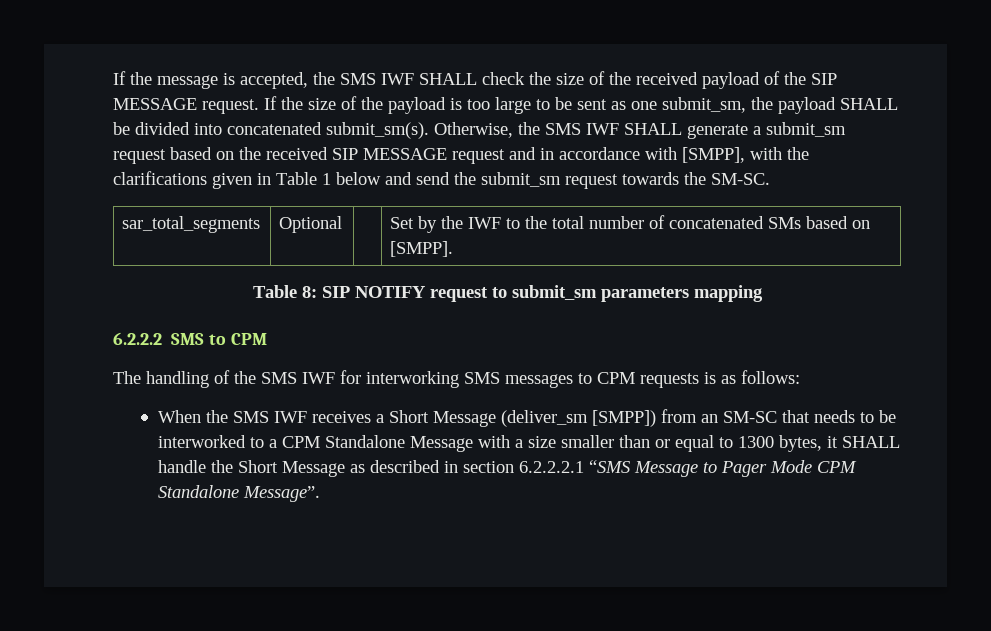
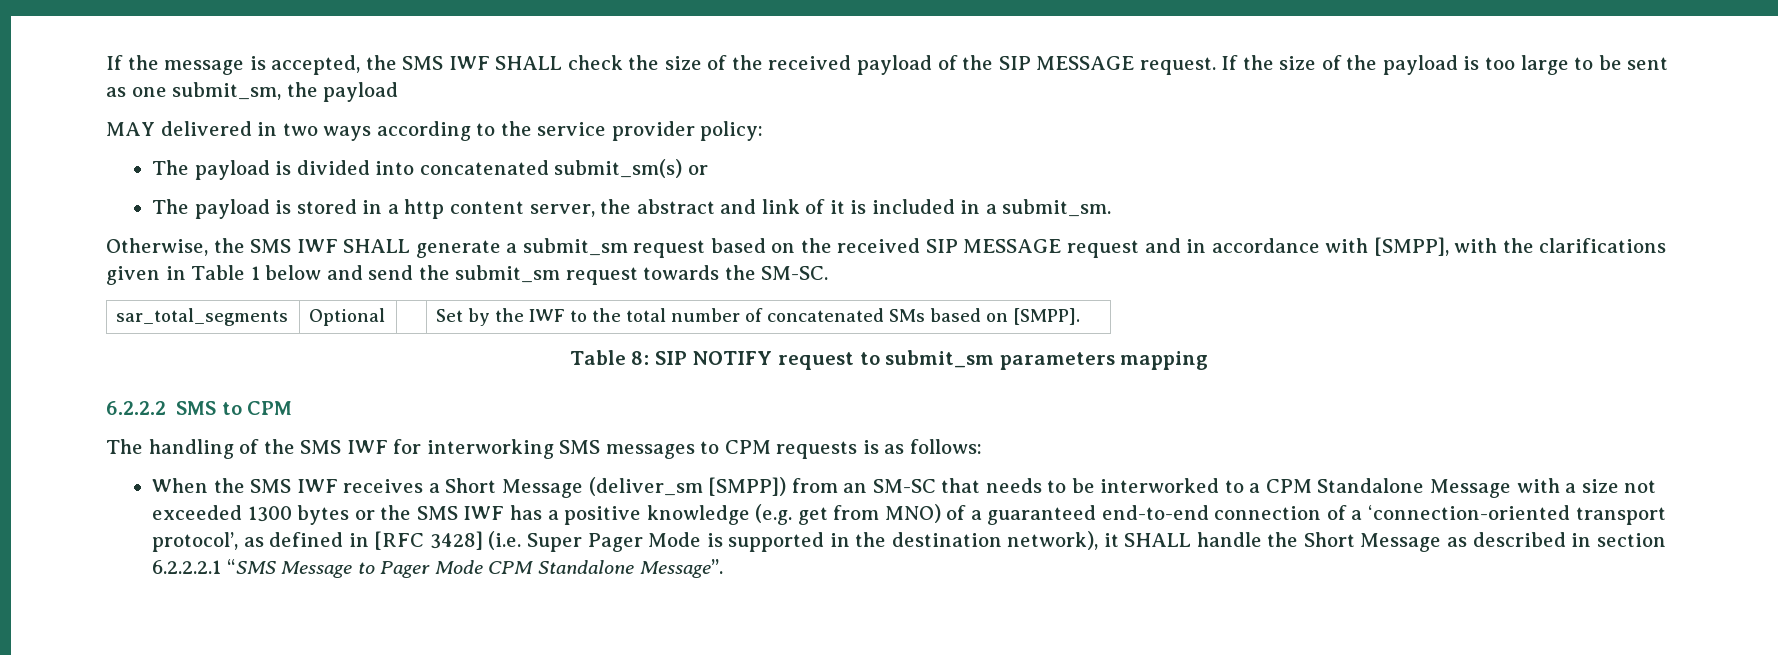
[840,98,898,110] [113,122,429,139] SHALL be divided into concatenated submit_sm(s). -> [106,121,764,141] [152,159,708,180] [152,199,1112,219] // MAY delivered in two ways according to the service provider policy: // The payload is divided into concatenated submit_sm(s) or // The payload is stored in a http content server, the abstract and link of it is included in a submit_sm. //
[560,435,822,452] smaller than or equal to 1300 bytes, -> [1624,480,1657,493] [152,504,1666,525] [152,531,1099,552] not exceeded 1300 bytes or the SMS IWF has a positive knowledge (e.g. get from MNO) of a guaranteed end-to-end connection of a ‘connection-oriented transport protocol’, as defined in [RFC 3428] (i.e. Super Pager Mode is supported in the destination network),

